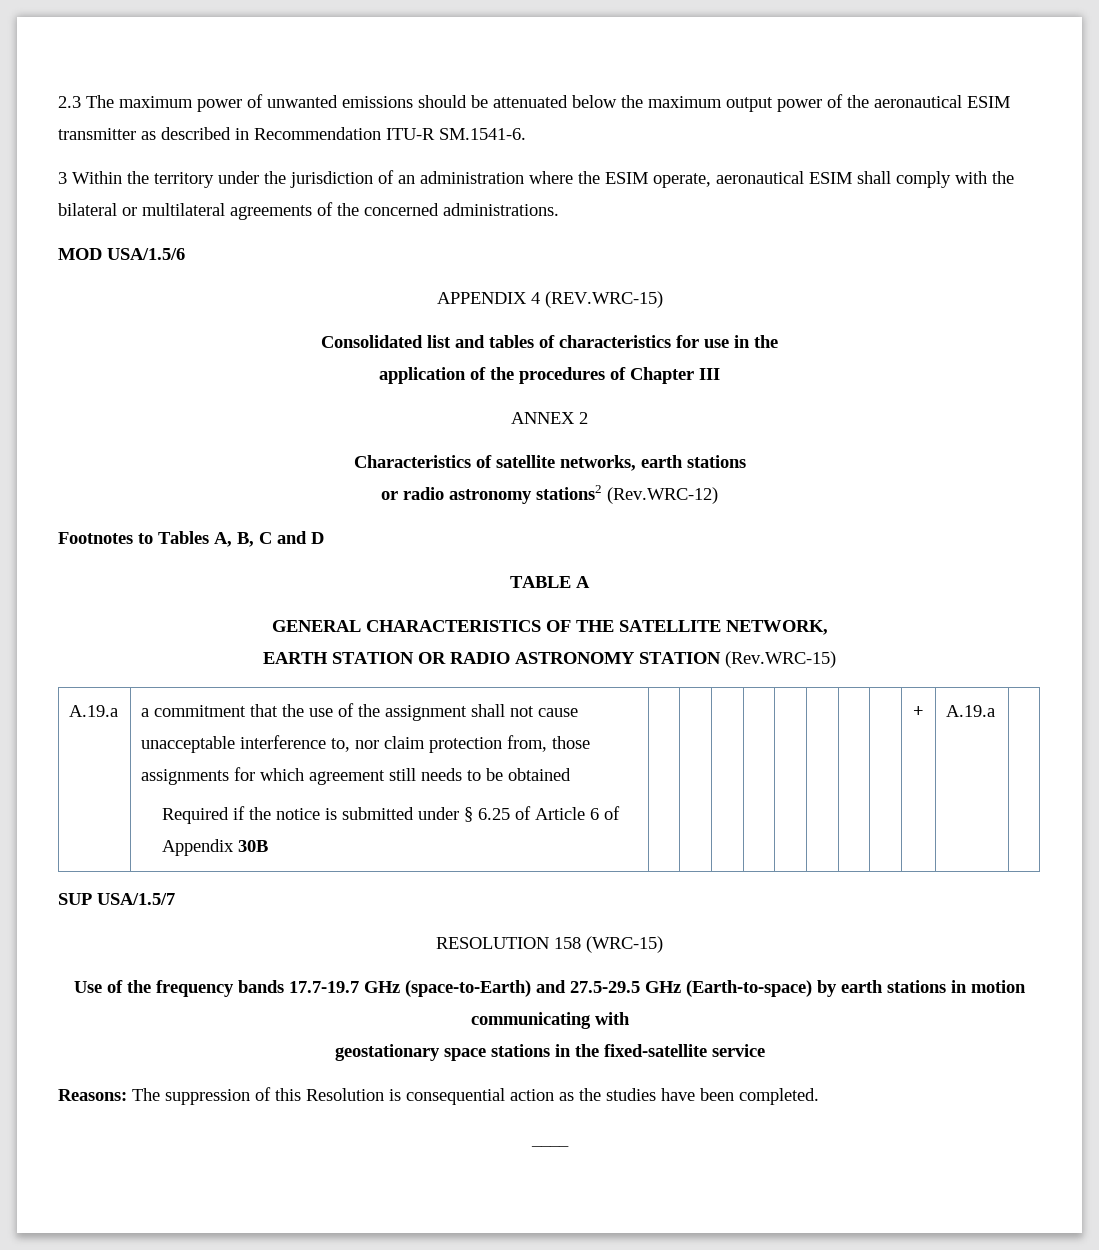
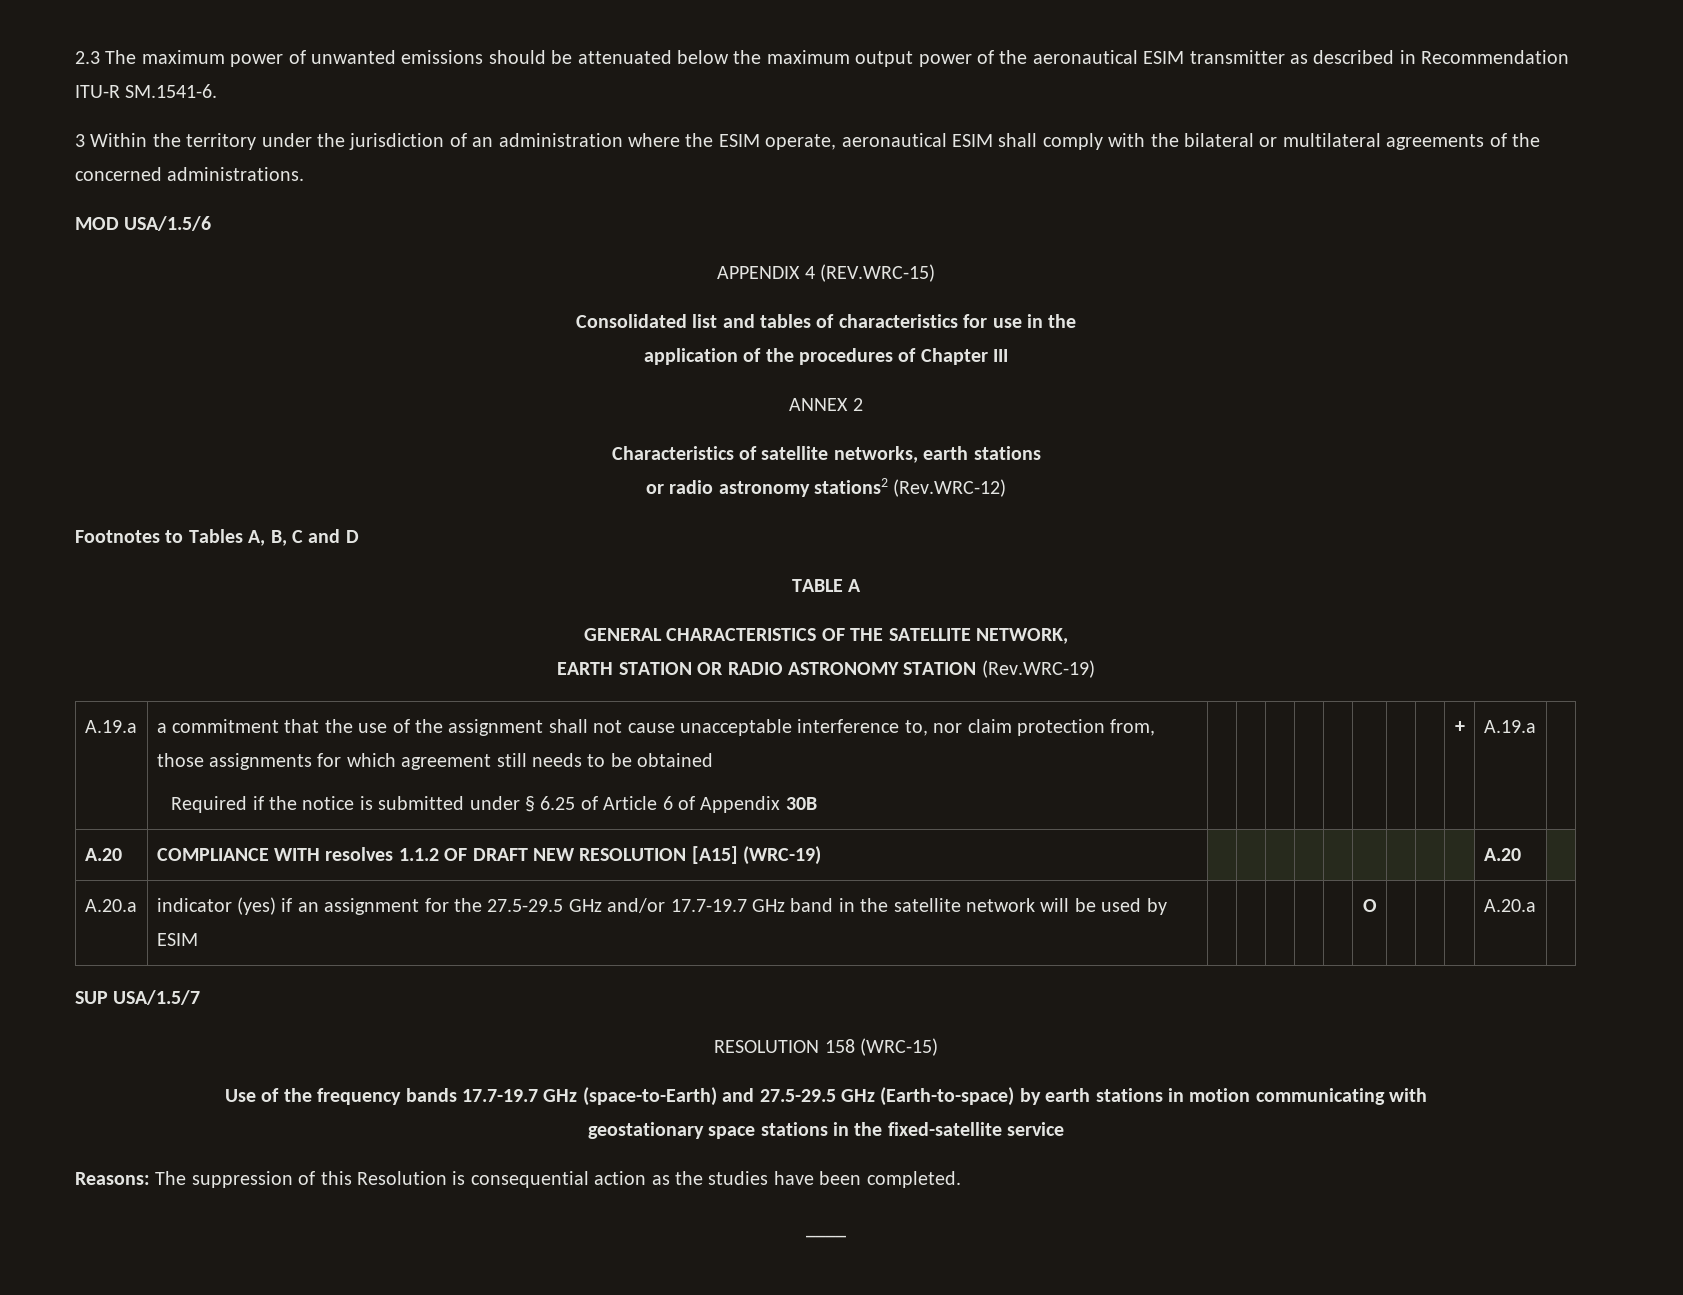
[725,651,836,668] (Rev.WRC-15) -> [981,660,1095,678] (Rev.WRC-19)
(996, 711) none -> [84,848,122,861] [156,846,822,865] [1483,848,1521,861] [84,899,137,912] [156,897,1167,915] [156,933,198,946] [1362,899,1377,912] [1483,899,1536,912] // A.20 | COMPLIANCE WITH resolves 1.1.2 OF DRAFT NEW RESOLUTION [A15] (WRC-19) | | | | | | | | | | A.20 | // A.20.a | indicator (yes) if an assignment for the 27.5-29.5 GHz and/or 17.7-19.7 GHz band in the satellite network will be used by ESIM | | | | | | O | | | | A.20.a |

